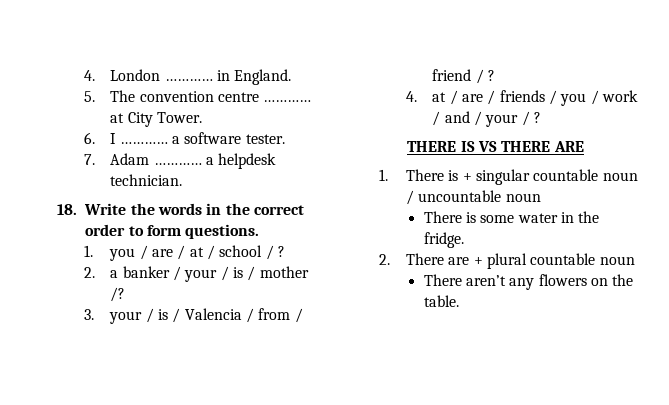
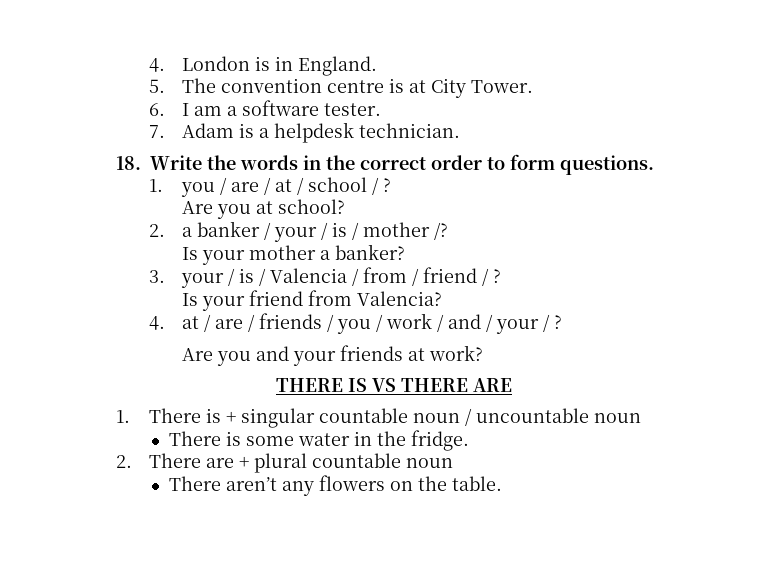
[164,79,213,81] ………… -> [254,56,270,71] is
[263,100,312,102] ………… -> [388,78,404,93] is
[119,142,168,144] ………… -> [193,106,222,116] am
[153,163,202,165] ………… -> [238,123,254,138] is
(285, 251) none -> [181,199,345,219] // Are you at school?
(126, 294) none -> [181,244,405,265] // Is your mother a banker?
(496, 75) none -> [181,290,442,311] // Is your friend from Valencia?
(542, 117) none -> [181,345,483,366] // Are you and your friends at work?

